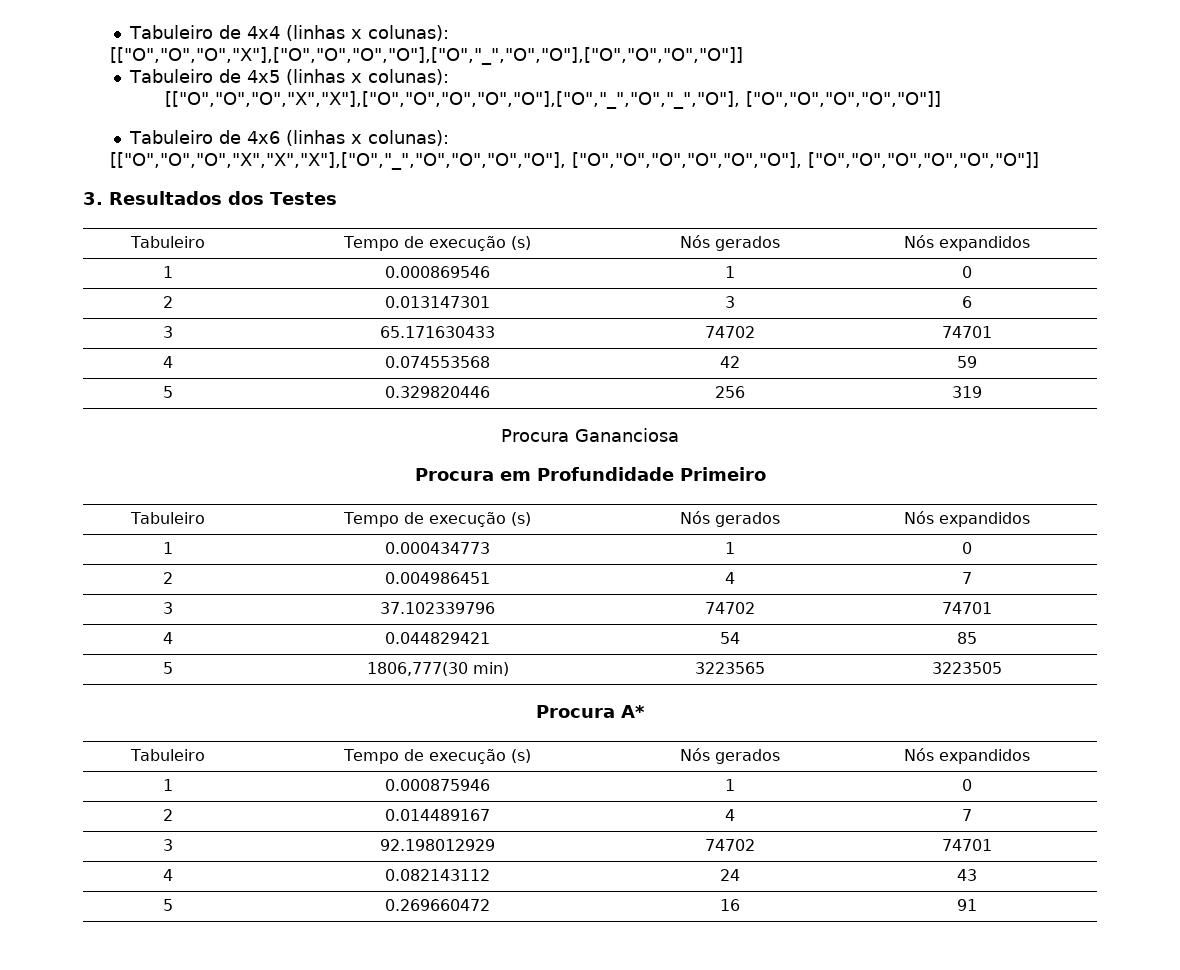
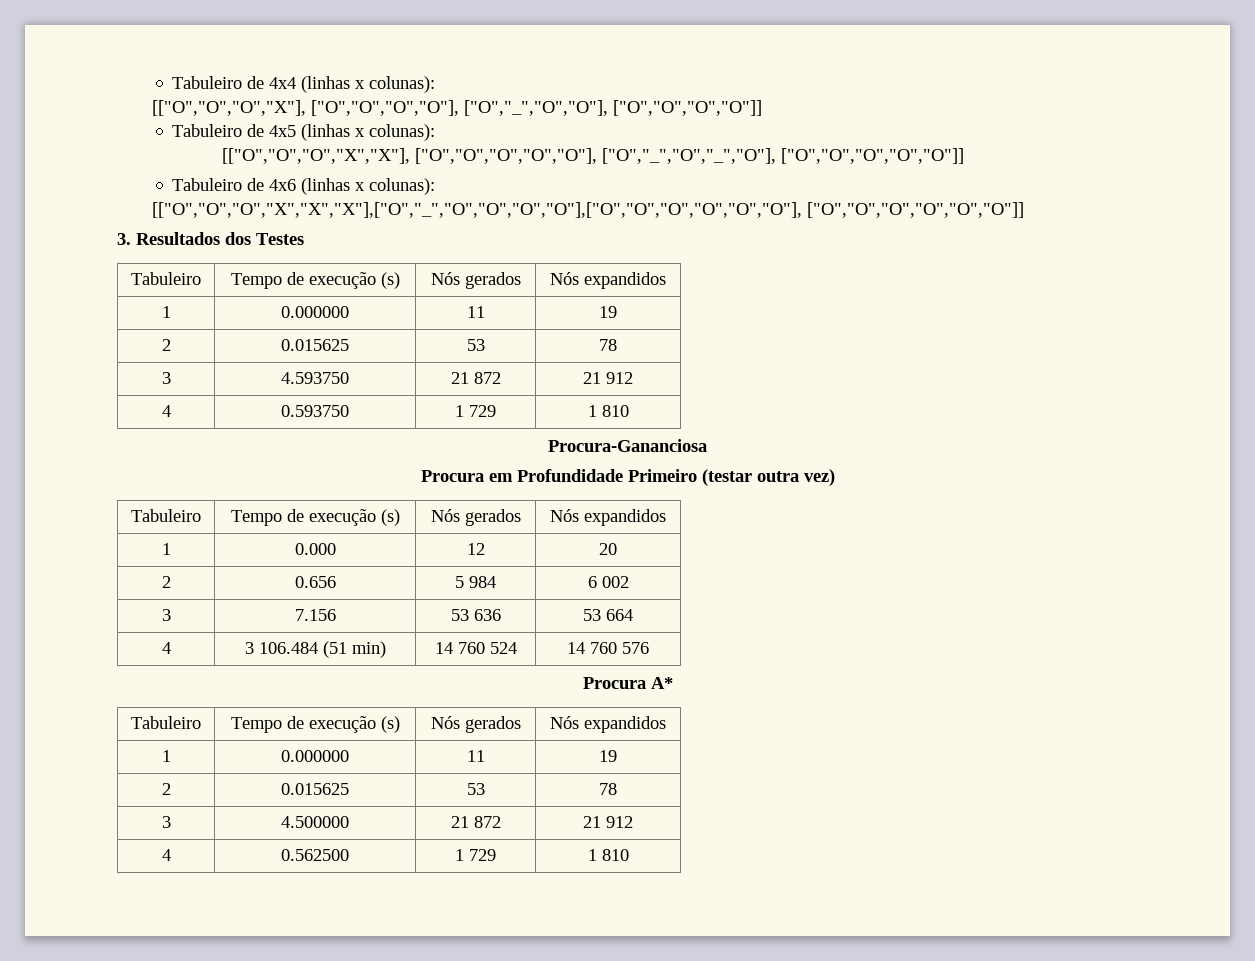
[110,47,744,65] [["O","O","O","X"],["O","O","O","O"],["O","_","O","O"],["O","O","O","O"]] -> [152,100,763,116] [["O","O","O","X"], ["O","O","O","O"], ["O","_","O","O"], ["O","O","O","O"]]
[165,91,741,109] [["O","O","O","X","X"],["O","O","O","O","O"],["O","_","O","_","O"], -> [222,148,777,164] [["O","O","O","X","X"], ["O","O","O","O","O"], ["O","_","O","_","O"],
[110,152,803,170] [["O","O","O","X","X","X"],["O","_","O","O","O","O"], ["O","O","O","O","O","O"], -> [152,202,803,218] [["O","O","O","X","X","X"],["O","_","O","O","O","O"],["O","O","O","O","O","O"],
[384,266,490,278] [724,266,735,278] [961,266,972,278] [163,296,173,308] [384,296,490,308] [724,296,735,308] [961,296,972,308] [163,326,173,338] [379,326,495,338] [704,326,755,338] [941,326,992,338] [163,356,173,368] [384,356,490,368] [719,356,740,368] [956,356,977,368] [163,386,173,398] [384,386,490,398] [714,386,745,398] [951,386,982,398] [501,428,679,442] 0.000869546 | 1 | 0 // 2 | 0.013147301 | 3 | 6 // 3 | 65.171630433 | 74702 | 74701 // 4 | 0.074553568 | 42 | 59 // 5 | 0.329820446 | 256 | 319 // Procura Gananciosa -> [281,306,349,318] [466,306,485,318] [599,306,617,318] [161,339,171,351] [281,339,349,351] [466,339,485,351] [599,339,617,351] [161,372,171,384] [281,372,349,384] [450,372,501,384] [583,372,633,384] [161,405,171,417] [281,405,349,417] [455,405,496,417] [587,405,629,417] [548,439,707,452] 0.000000 | 11 | 19 // 2 | 0.015625 | 53 | 78 // 3 | 4.593750 | 21 872 | 21 912 // 4 | 0.593750 | 1 729 | 1 810 // Procura-Gananciosa
(766, 474) none -> [701,469,835,486] (testar outra vez)
[384,542,490,554] [724,542,735,554] [961,542,972,554] [163,572,173,584] [384,572,490,584] [724,572,735,584] [961,572,972,584] [163,602,173,614] [379,602,495,614] [704,602,755,614] [941,602,992,614] [163,632,173,644] [384,632,490,644] [719,632,740,644] [956,632,977,644] [163,662,173,674] [366,662,509,676] [694,662,765,674] [931,662,1002,674] 0.000434773 | 1 | 0 // 2 | 0.004986451 | 4 | 7 // 3 | 37.102339796 | 74702 | 74701 // 4 | 0.044829421 | 54 | 85 // 5 | 1806,777(30 min) | 3223565 | 3223505 -> [294,543,336,555] [466,543,485,555] [599,543,617,555] [161,576,171,588] [294,576,336,588] [455,576,496,588] [587,576,629,588] [161,609,171,621] [294,609,336,621] [450,609,501,621] [583,609,633,621] [161,642,171,654] [244,641,386,658] [434,642,517,654] [567,642,649,654] 0.000 | 12 | 20 // 2 | 0.656 | 5 984 | 6 002 // 3 | 7.156 | 53 636 | 53 664 // 4 | 3 106.484 (51 min) | 14 760 524 | 14 760 576
[384,779,490,791] [724,779,735,791] [961,779,972,791] [163,809,173,821] [384,809,490,821] [724,809,735,821] [961,809,972,821] [163,839,173,851] [379,839,495,851] [704,839,755,851] [941,839,992,851] [163,869,173,881] [384,869,490,881] [719,869,740,881] [956,869,977,881] [163,899,173,911] [384,899,490,911] [719,899,740,911] [956,899,977,911] 0.000875946 | 1 | 0 // 2 | 0.014489167 | 4 | 7 // 3 | 92.198012929 | 74702 | 74701 // 4 | 0.082143112 | 24 | 43 // 5 | 0.269660472 | 16 | 91 -> [281,750,349,762] [466,750,485,762] [599,750,617,762] [161,783,171,795] [281,783,349,795] [466,783,485,795] [599,783,617,795] [161,816,171,828] [281,816,349,828] [450,816,501,828] [583,816,633,828] [161,849,171,861] [281,849,349,861] [455,849,496,861] [587,849,629,861] 0.000000 | 11 | 19 // 2 | 0.015625 | 53 | 78 // 3 | 4.500000 | 21 872 | 21 912 // 4 | 0.562500 | 1 729 | 1 810

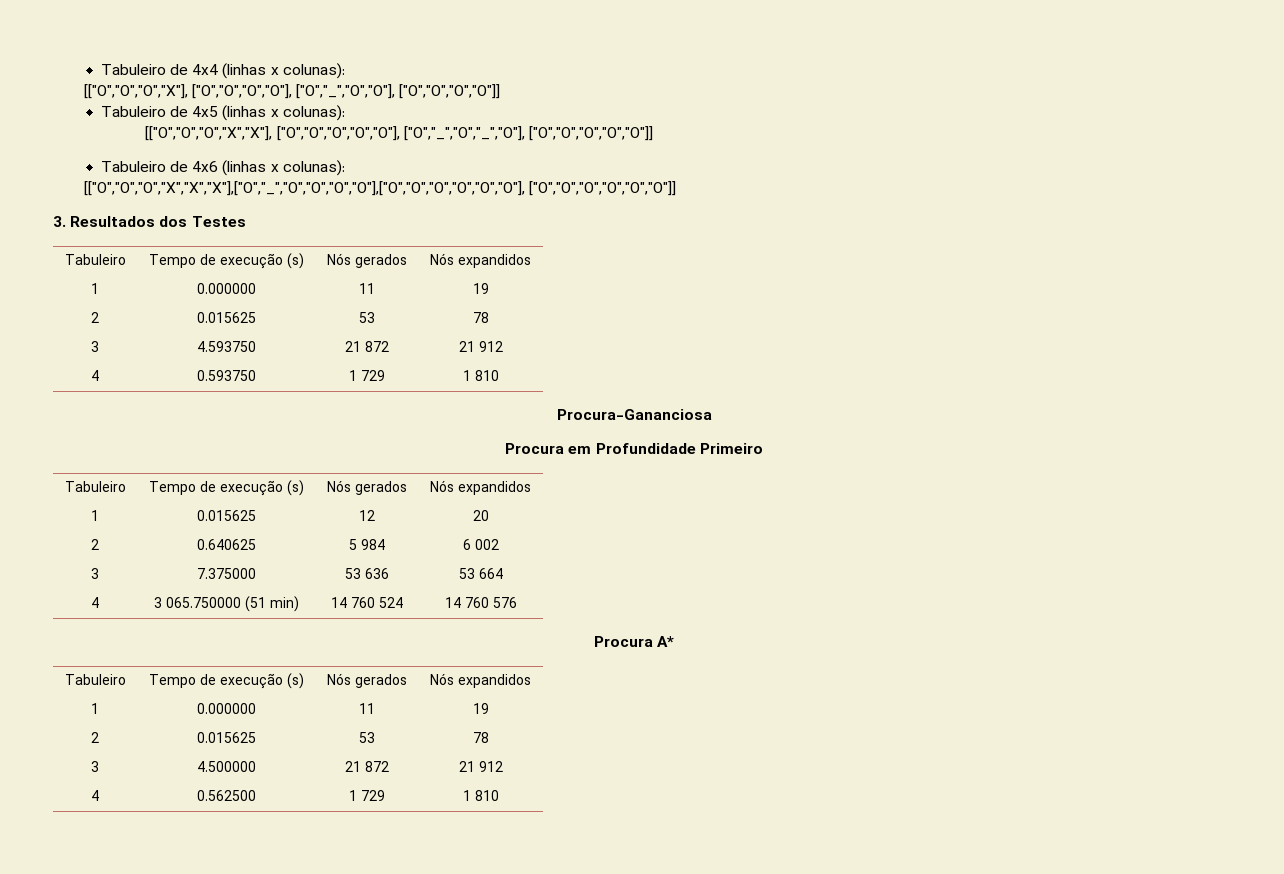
[701,469,835,486] (testar outra vez) -> (763, 448) none
[294,543,336,555] 0.000 -> [196,510,256,521] 0.015625
[294,576,336,588] 0.656 -> [196,539,256,550] 0.640625
[294,609,336,621] 7.156 -> [196,568,256,579] 7.375000
[258,642,318,654] 106.484 -> [165,597,241,608] 065.750000

